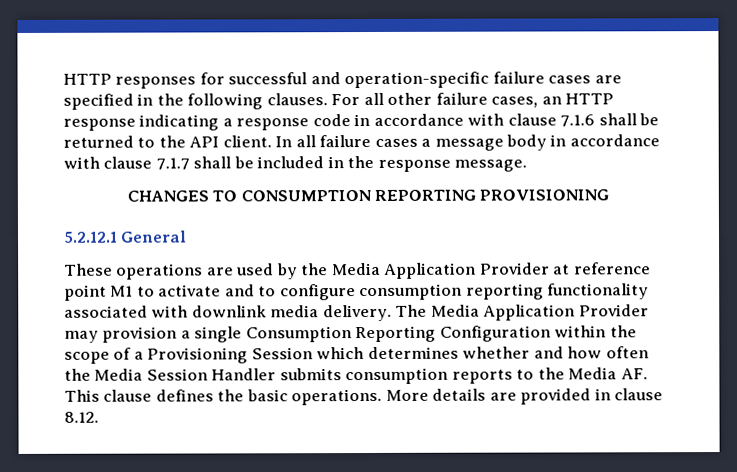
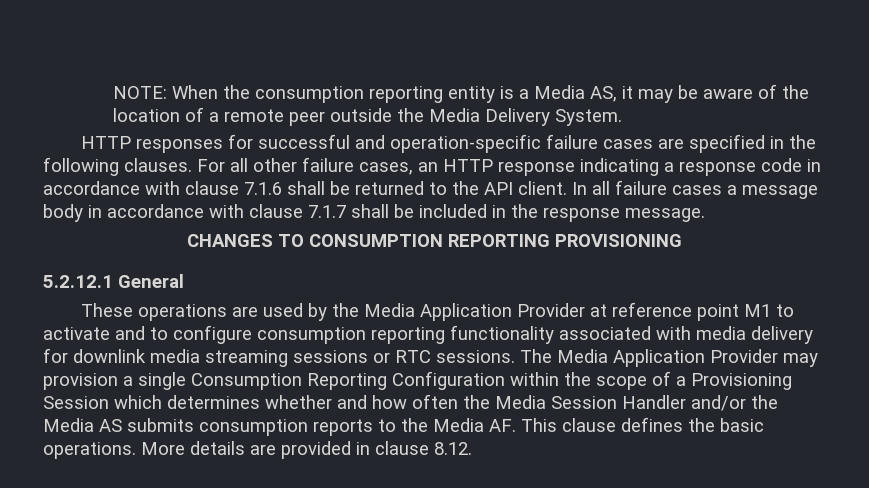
(63, 79) none -> [113,84,810,103] [113,107,623,126] NOTE: When the consumption reporting entity is a Media AS, it may be aware of the location of a remote peer outside the Media Delivery System. //
[191,304,392,322] downlink media delivery. -> [696,326,813,344] [43,348,515,367] media delivery for downlink media streaming sessions or RTC sessions.
(277, 374) none -> [691,395,778,411] [43,418,122,432] and/or the Media AS

